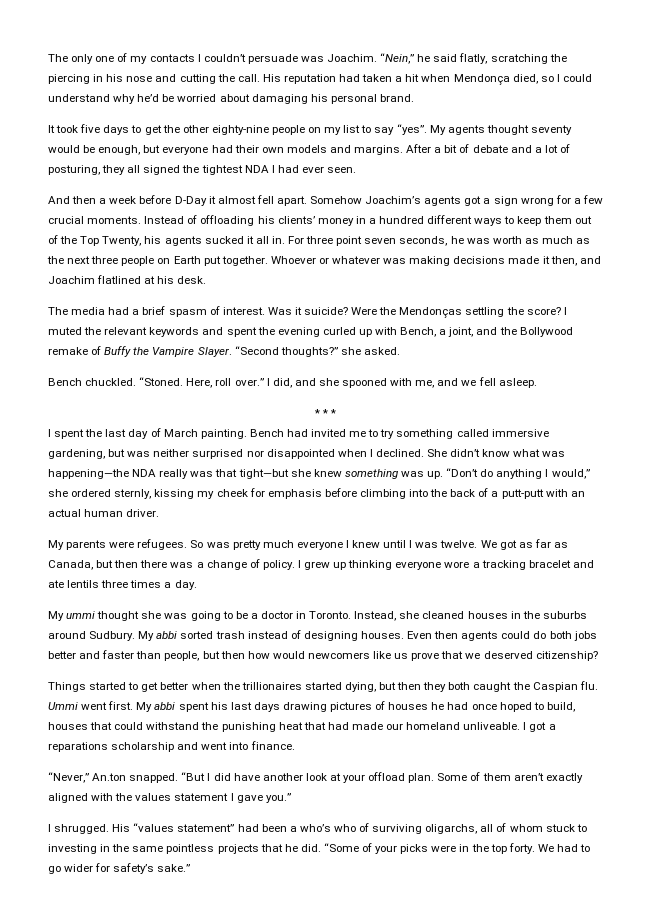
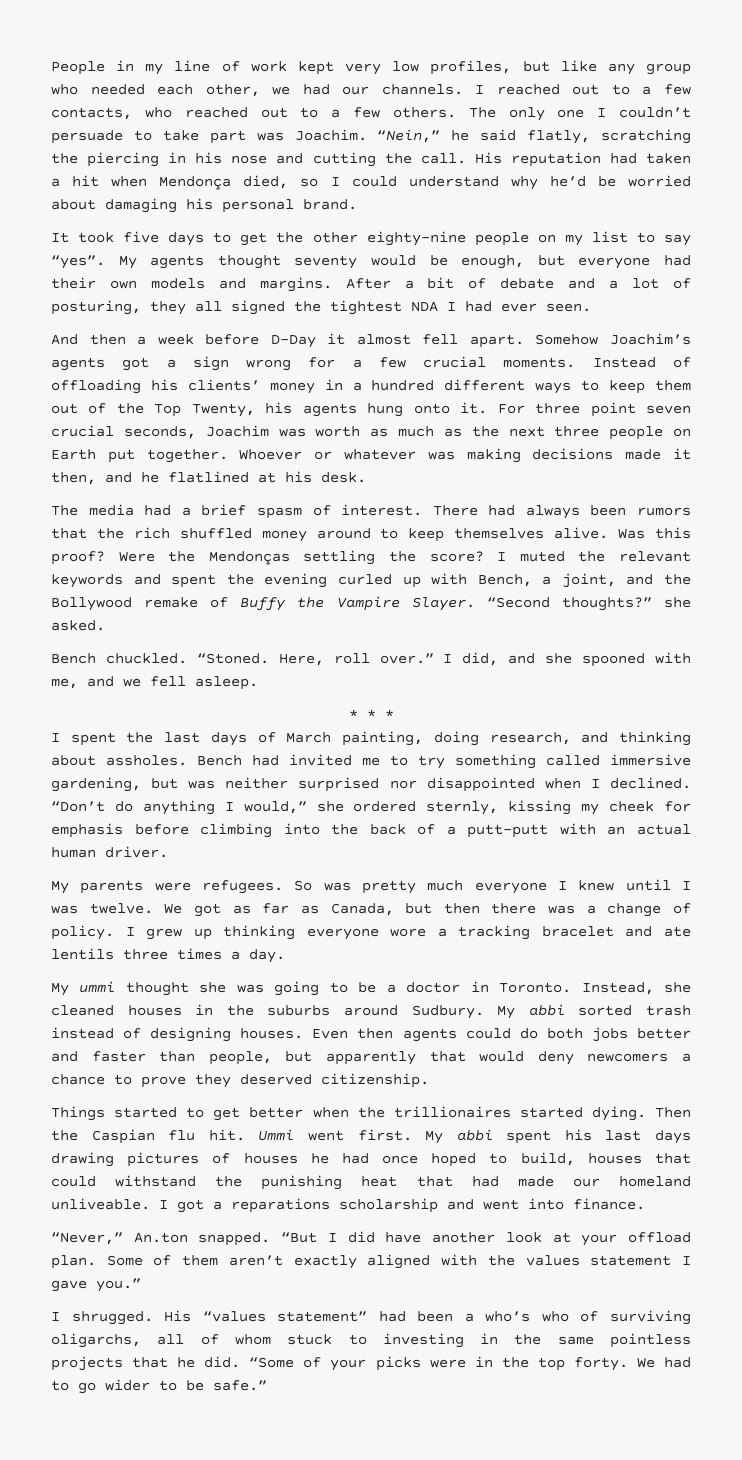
[48,53,298,64] The only one of my contacts I couldn’t persuade -> [51,60,691,75] [51,84,692,97] [51,107,691,121] [51,130,246,144] People in my line of work kept very low profiles, but like any group who needed each other, we had our channels. I reached out to a few contacts, who reached out to a few others. The only one I couldn’t persuade to take part
[204,236,285,244] sucked it all in. -> [367,402,488,417] hung onto it.
[399,236,464,246] seconds, he -> [51,425,269,439] crucial seconds, Joachim
[48,276,95,284] Joachim -> [141,472,159,483] he
[267,307,349,315] Was it suicide? -> [432,505,691,519] [51,527,691,542] [51,551,105,565] There had always been rumors that the rich shuffled money around to keep themselves alive. Was this proof?
[128,429,149,439] day -> [210,732,247,746] days
[200,429,247,439] painting. -> [342,731,691,746] [51,755,187,766] painting, doing research, and thinking about assholes.
[427,449,566,457] [48,469,444,479] She didn’t know what was happening—the NDA really was that tight—but she knew something was up. -> (691, 783) none
[220,651,598,661] then how would newcomers like us prove that we deserved citizenship? -> [326,1051,692,1065] [51,1073,429,1088] apparently that would deny newcomers a chance to prove they deserved citizenship.
[344,681,598,692] dying, but then they both caught the Caspian flu. -> [591,1106,692,1121] [51,1129,245,1144] dying. Then the Caspian flu hit.
[95,863,191,874] for safety’s sake.” -> [159,1380,267,1391] to be safe.”

